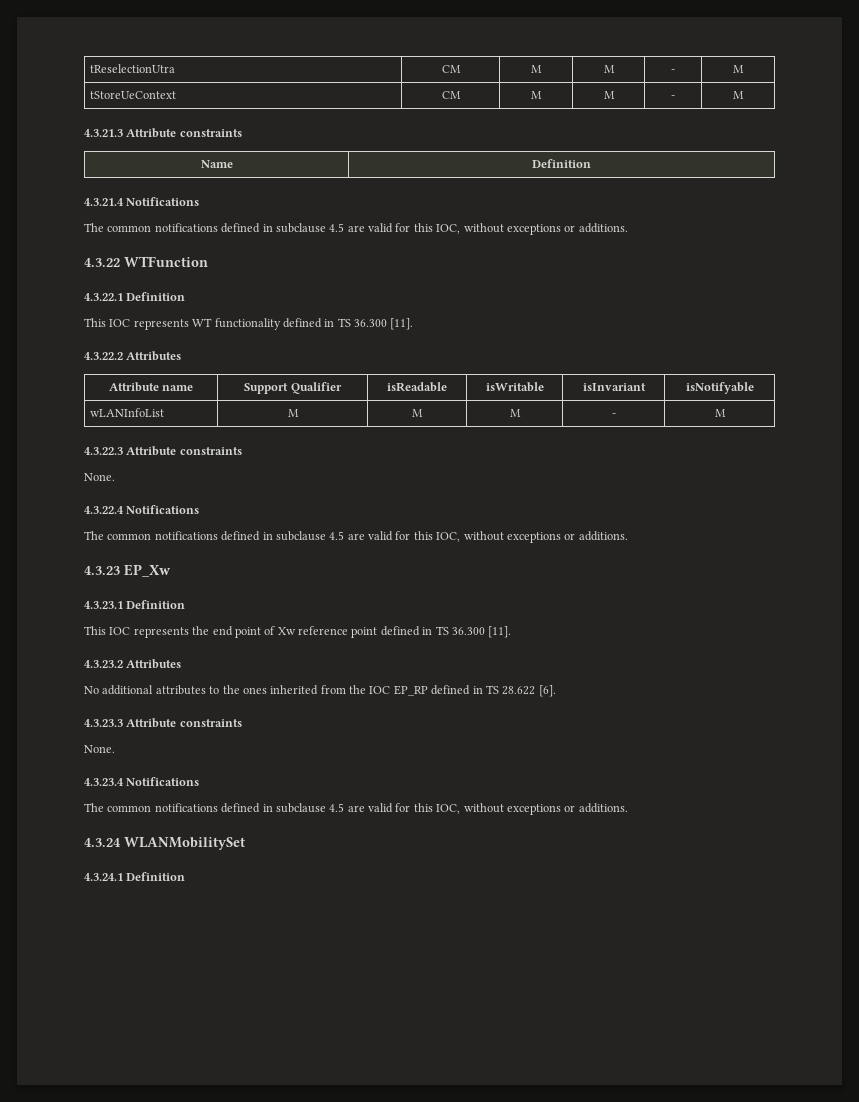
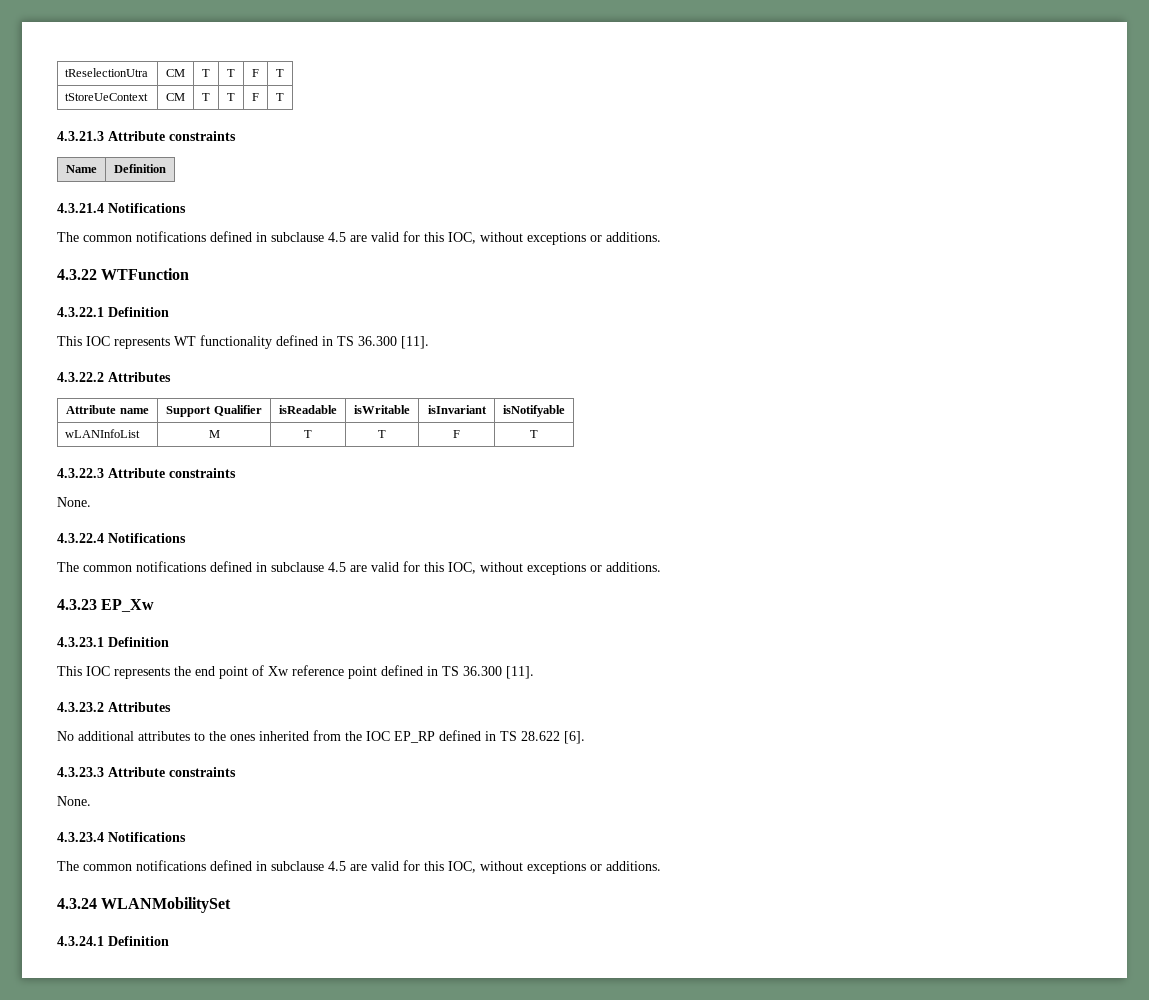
[531,65,542,73] [603,65,615,73] [671,69,675,73] [733,65,744,73] [89,91,176,99] [441,91,461,99] [531,91,542,99] [603,91,615,99] [671,95,675,99] [733,91,744,99] M | M | - | M // tStoreUeContext | CM | M | M | - | M -> [202,69,210,77] [227,69,235,77] [252,69,259,77] [276,69,284,77] [65,93,149,101] [166,93,185,101] [202,93,210,101] [227,93,235,101] [252,93,259,101] [276,93,284,101] T | T | F | T // tStoreUeContext | CM | T | T | F | T
[412,409,423,417] [509,409,521,417] [611,413,616,417] [714,409,726,417] M | M | - | M -> [304,430,312,438] [378,430,386,438] [453,430,460,438] [530,430,538,438] T | T | F | T

